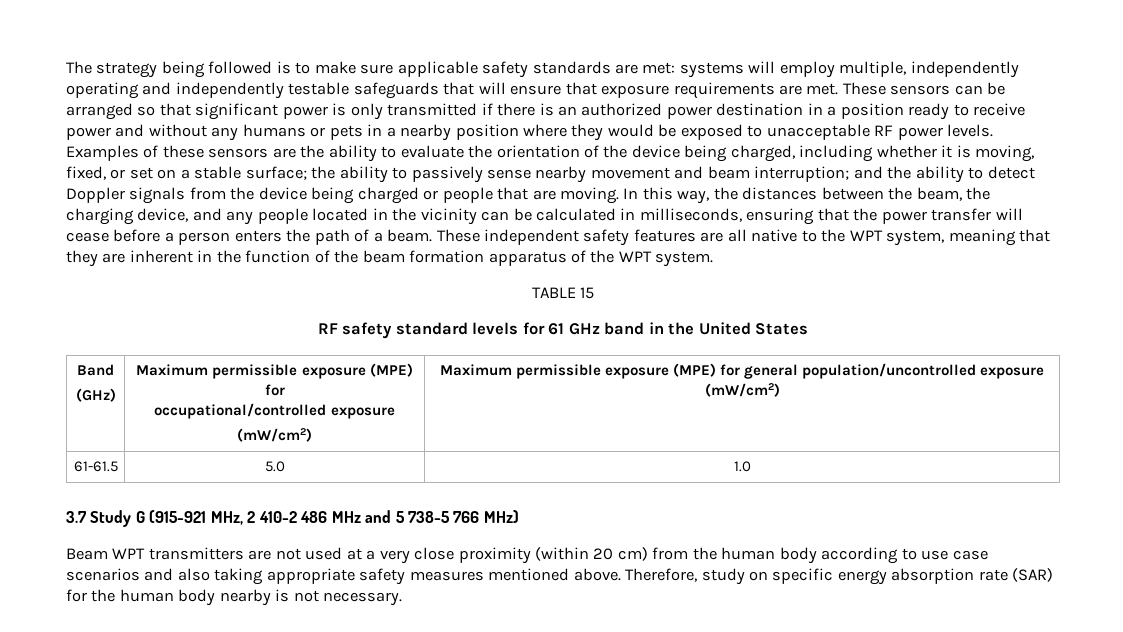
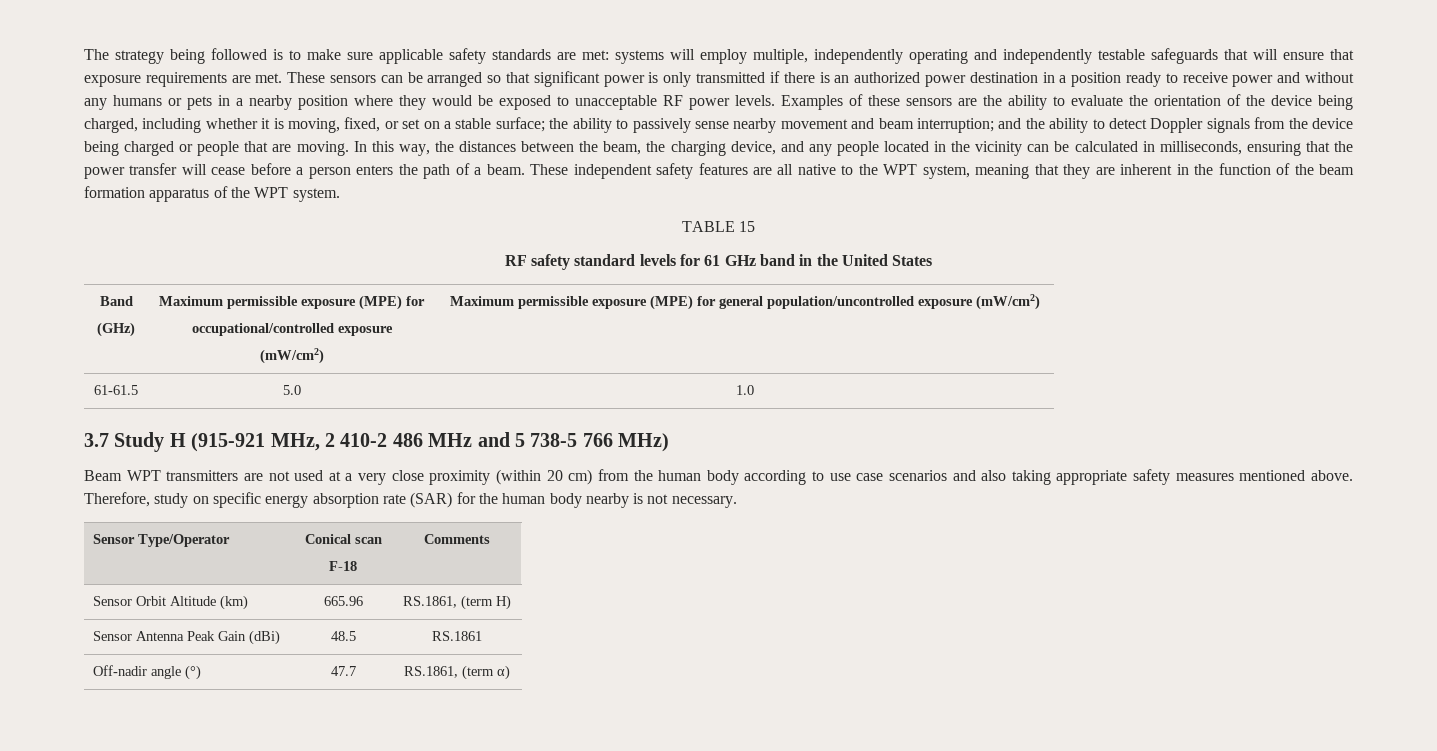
[135,511,145,523] G -> [169,433,186,447] H
(403, 599) none -> [93,534,231,547] [304,534,382,544] [329,561,357,571] [423,534,490,544] [93,595,249,610] [323,596,363,606] [402,595,511,610] [93,630,281,645] [330,631,356,641] [431,631,482,641] [93,665,202,680] [330,666,356,676] [403,665,510,680] // Sensor Type/Operator | Conical scan // F-18 | Comments // Sensor Orbit Altitude (km) | 665.96 | RS.1861, (term H) // Sensor Antenna Peak Gain (dBi) | 48.5 | RS.1861 // Off-nadir angle (°) | 47.7 | RS.1861, (term α)

